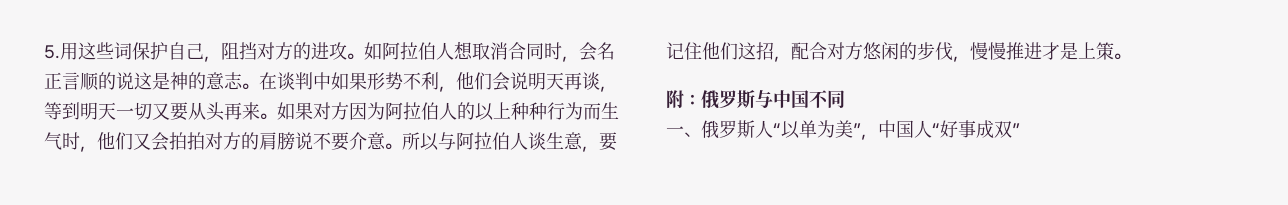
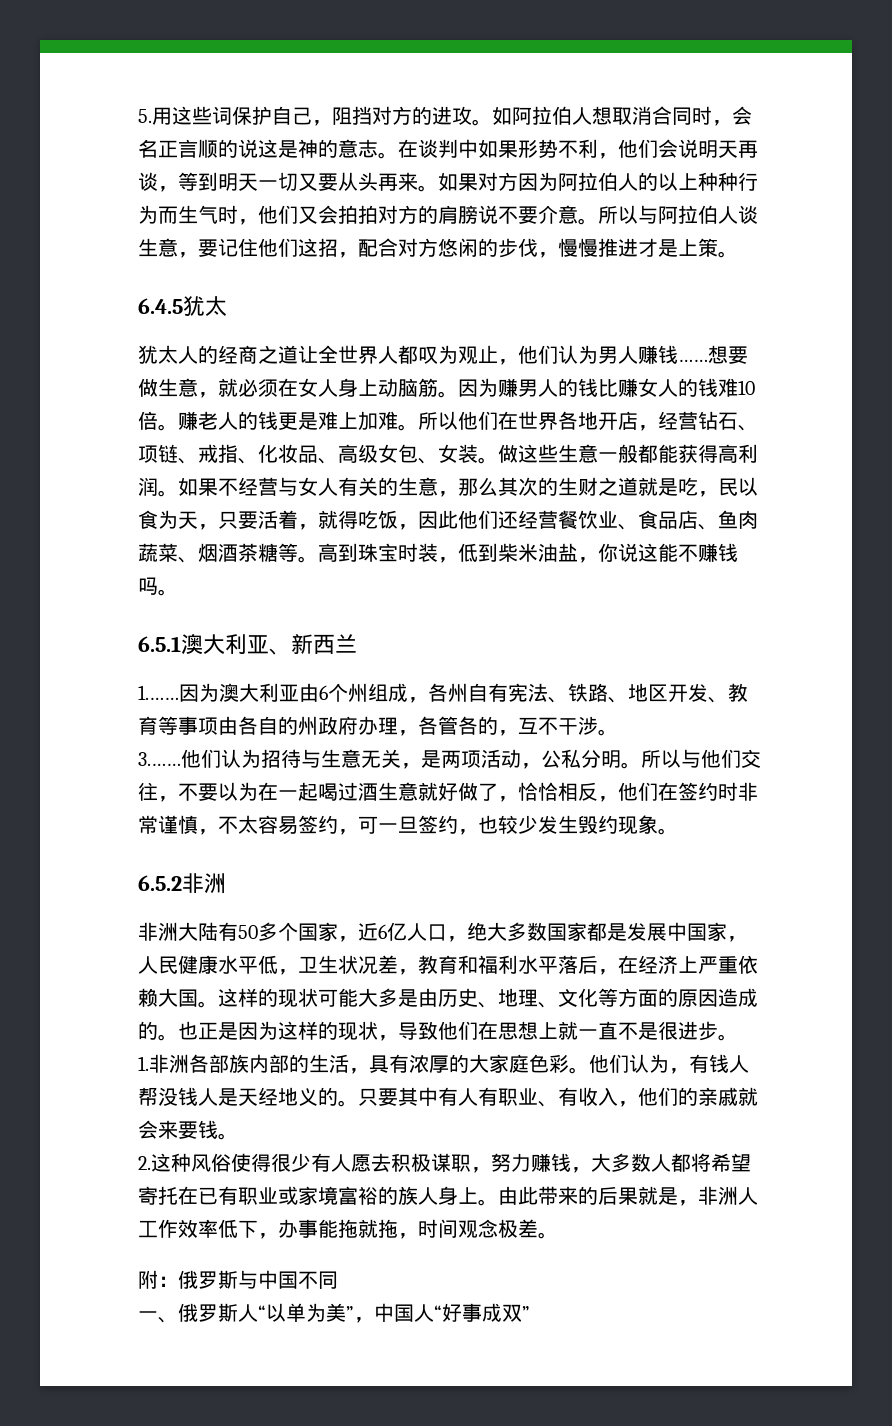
(1131, 56) none -> [138,296,227,316] [138,345,748,365] [138,378,755,398] [138,411,758,431] [138,444,758,464] [138,477,758,497] [138,510,758,530] [138,543,738,563] [138,577,178,596] [138,634,357,655] [138,683,748,703] [138,716,618,736] [138,749,761,769] [138,782,758,802] [138,815,678,835] [138,873,226,894] [138,922,747,942] [138,955,758,975] [138,988,758,1008] [138,1021,738,1041] [138,1054,749,1074] [138,1087,758,1107] [138,1120,238,1140] [138,1153,751,1173] [138,1186,758,1206] [138,1219,558,1239] // 6.4.5犹太 // 犹太人的经商之道让全世界人都叹为观止，他们认为男人赚钱……想要做生意，就必须在女人身上动脑筋。因为赚男人的钱比赚女人的钱难10倍。赚老人的钱更是难上加难。所以他们在世界各地开店，经营钻石、项链、戒指、化妆品、高级女包、女装。做这些生意一般都能获得高利润。如果不经营与女人有关的生意，那么其次的生财之道就是吃，民以食为天，只要活着，就得吃饭，因此他们还经营餐饮业、食品店、鱼肉蔬菜、烟酒茶糖等。高到珠宝时装，低到柴米油盐，你说这能不赚钱吗。 // 6.5.1澳大利亚、新西兰 // 1.……因为澳大利亚由6个州组成，各州自有宪法、铁路、地区开发、教育等事项由各自的州政府办理，各管各的，互不干涉。 // 3.……他们认为招待与生意无关，是两项活动，公私分明。所以与他们交往，不要以为在一起喝过酒生意就好做了，恰恰相反，他们在签约时非常谨慎，不太容易签约，可一旦签约，也较少发生毁约现象。 // 6.5.2非洲 // 非洲大陆有50多个国家，近6亿人口，绝大多数国家都是发展中国家，人民健康水平低，卫生状况差，教育和福利水平落后，在经济上严重依赖大国。这样的现状可能大多是由历史、地理、文化等方面的原因造成的。也正是因为这样的现状，导致他们在思想上就一直不是很进步。 // 1.非洲各部族内部的生活，具有浓厚的大家庭色彩。他们认为，有钱人帮没钱人是天经地义的。只要其中有人有职业、有收入，他们的亲戚就会来要钱。 // 2.这种风俗使得很少有人愿去积极谋职，努力赚钱，大多数人都将希望寄托在已有职业或家境富裕的族人身上。由此带来的后果就是，非洲人工作效率低下，办事能拖就拖，时间观念极差。

